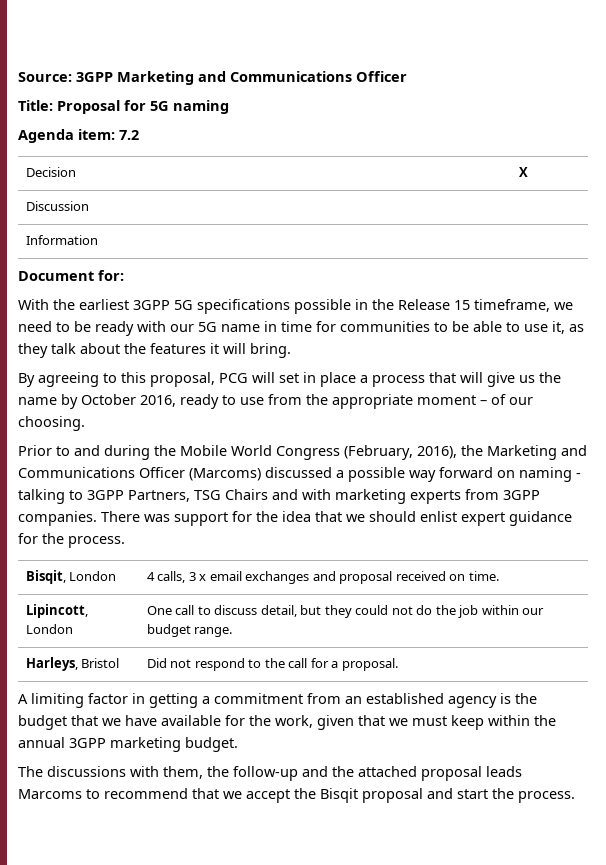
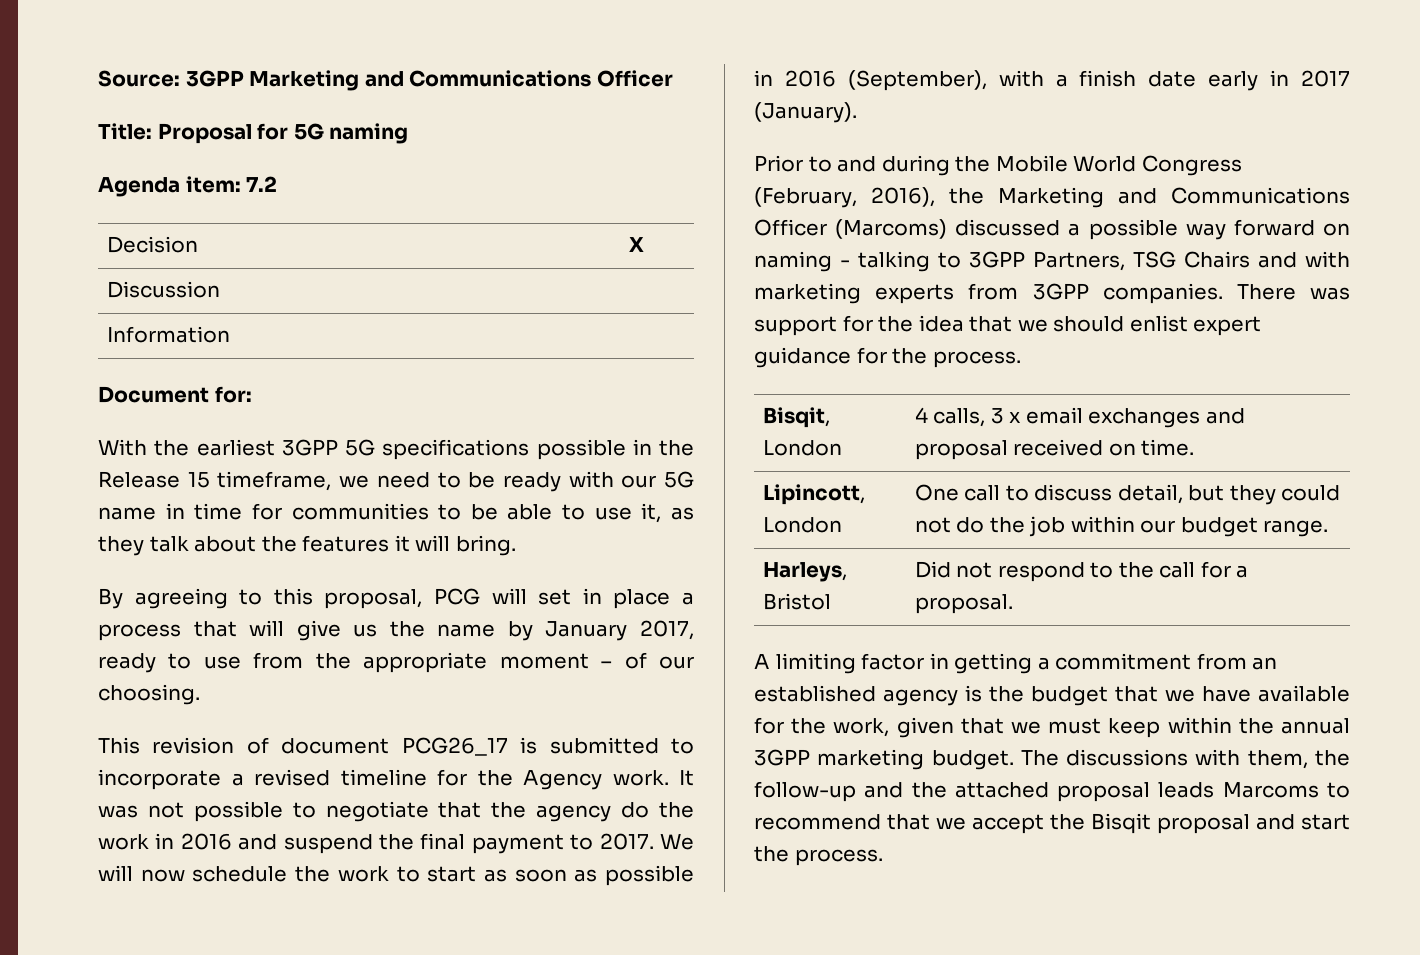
[81,394,176,407] October 2016, -> [545,620,694,641] January 2017,
(85, 423) none -> [98,737,695,756] [98,769,694,790] [98,801,695,822] [98,833,694,854] [98,865,694,886] [754,70,1350,91] [754,102,857,123] // This revision of document PCG26_17 is submitted to incorporate a revised timeline for the Agency work. It was not possible to negotiate that the agency do the work in 2016 and suspend the final payment to 2017. We will now schedule the work to start as soon as possible in 2016 (September), with a finish date early in 2017 (January).
(238, 744) // -> (1014, 760) none

